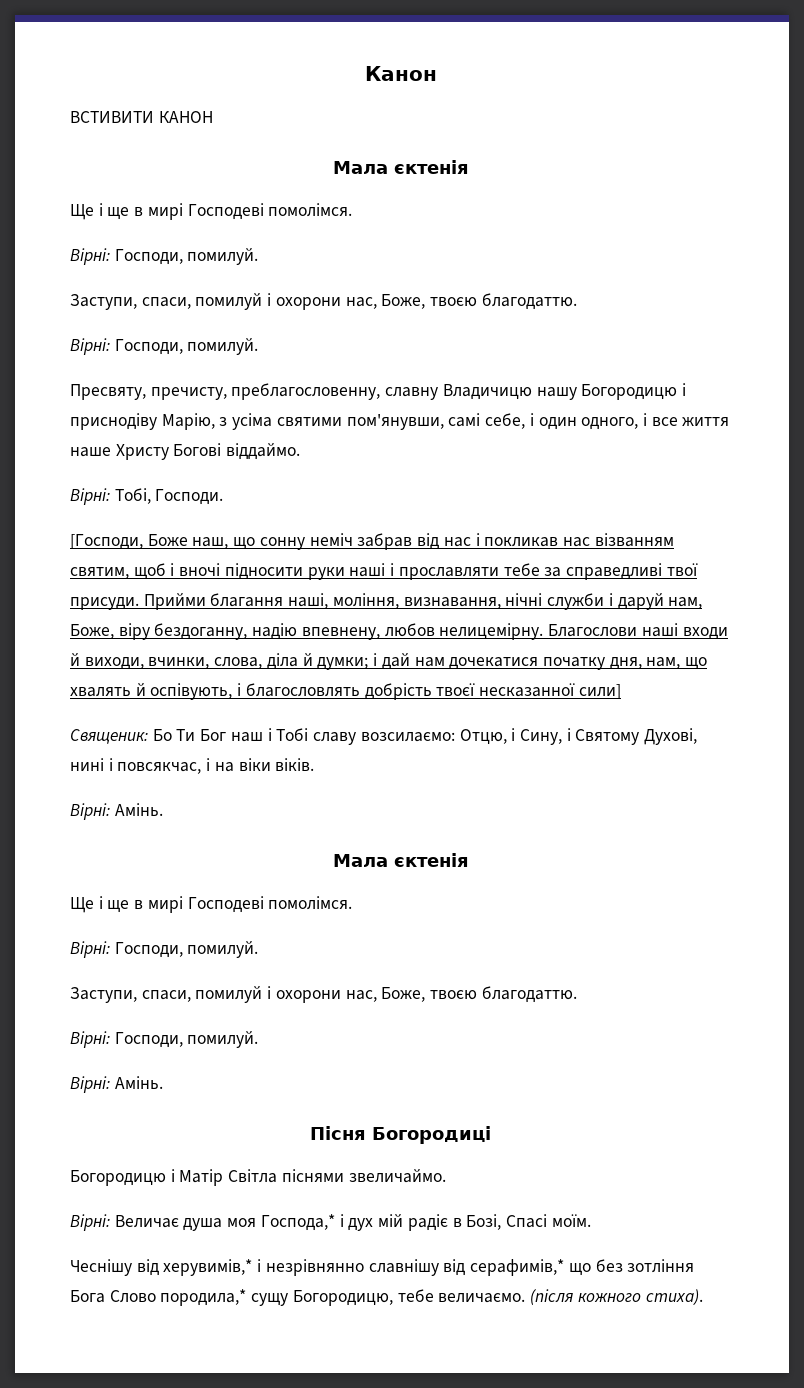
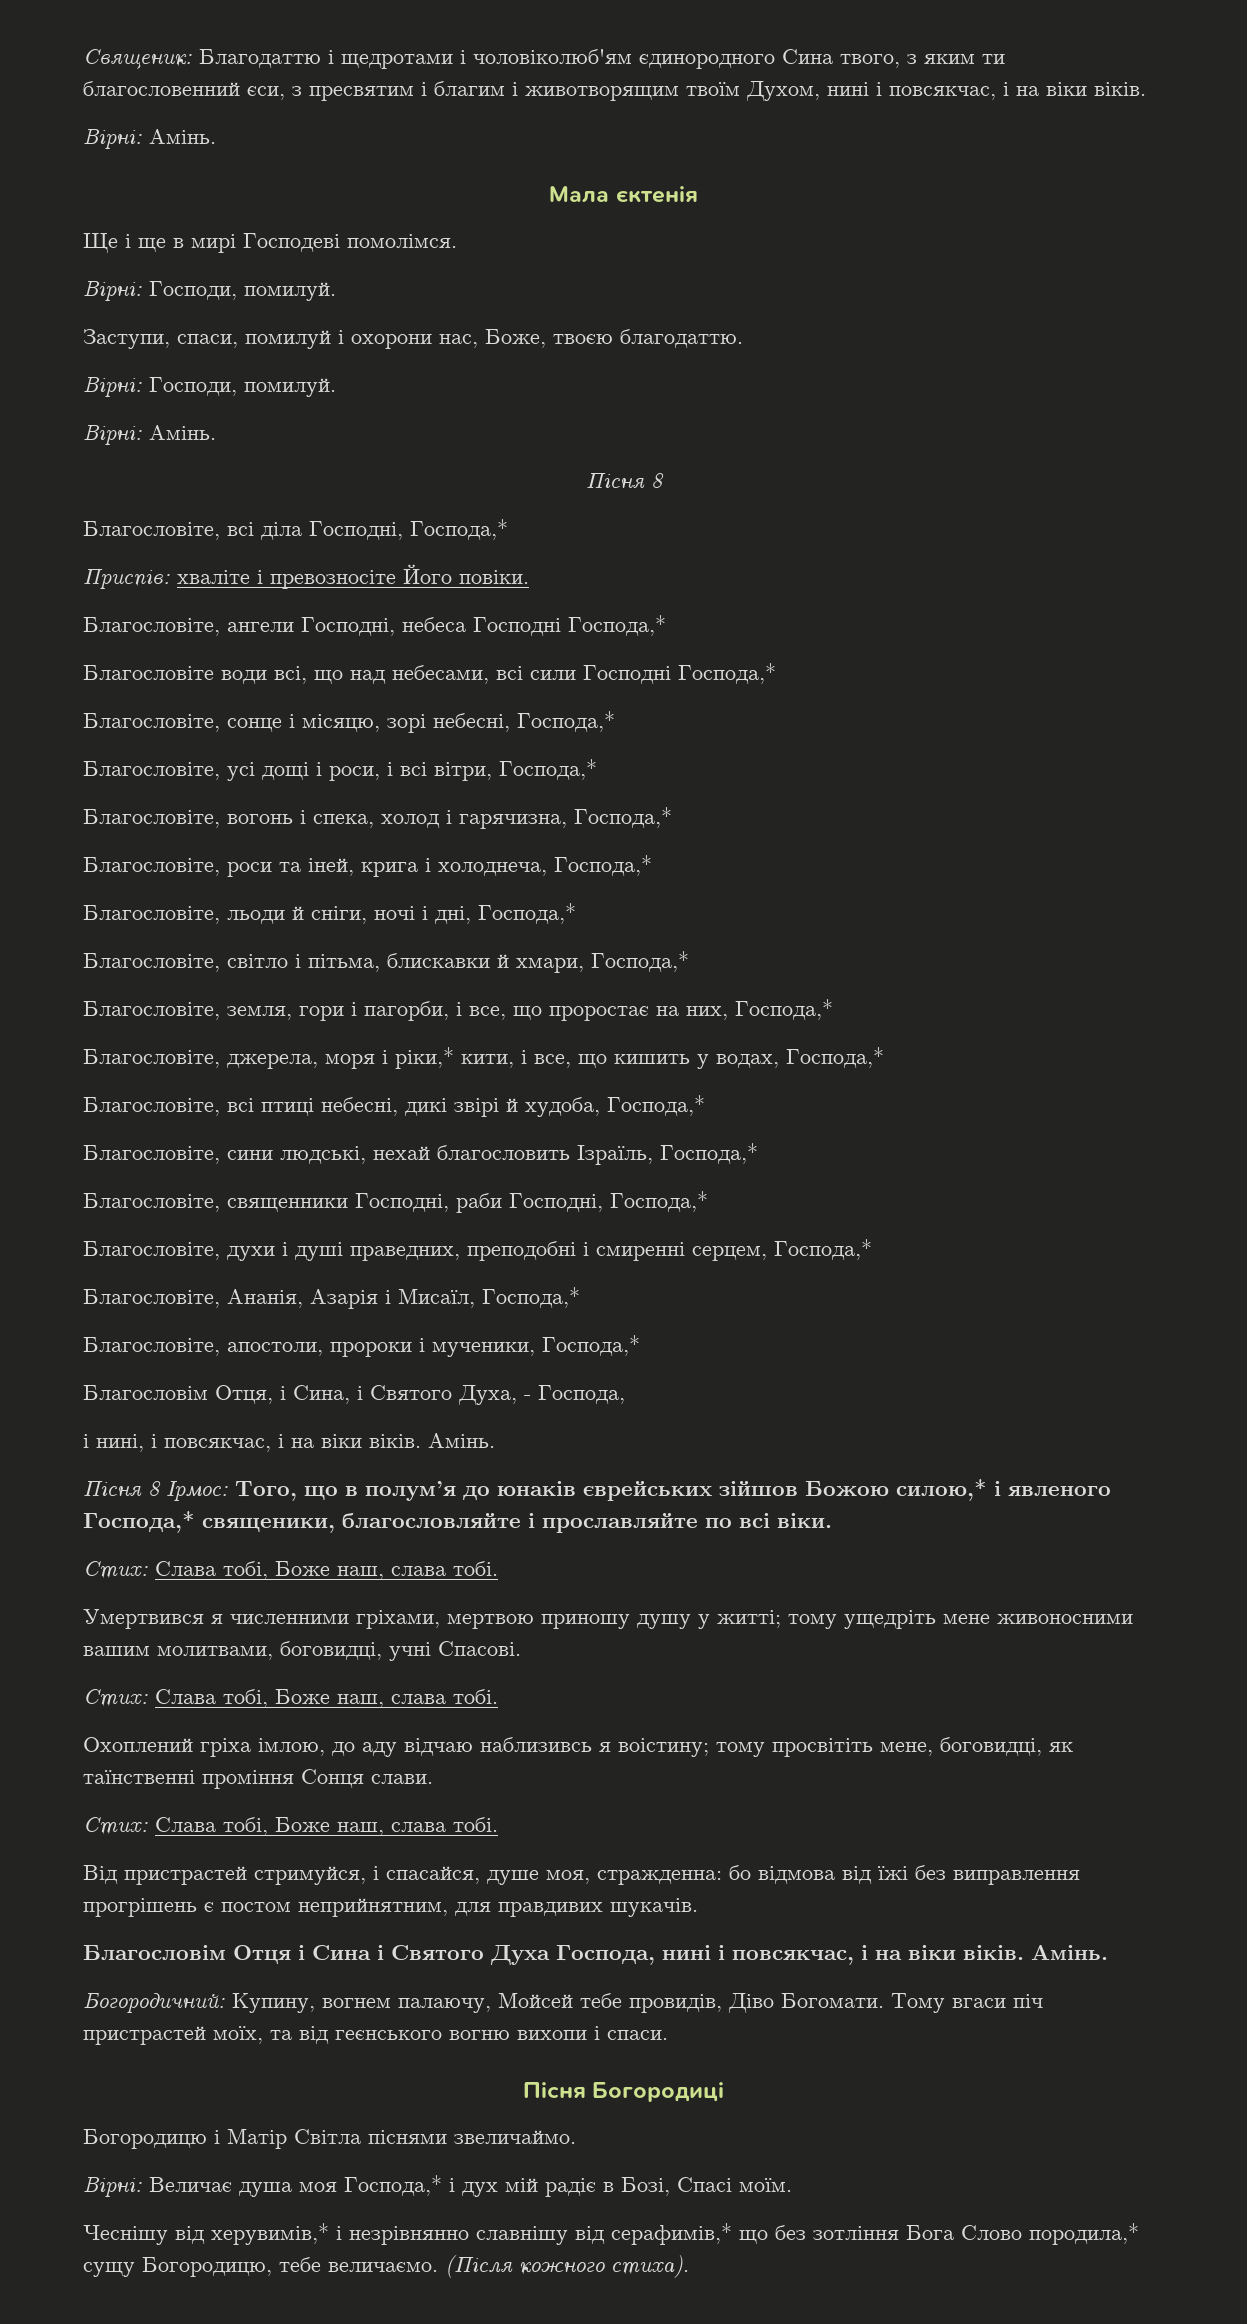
[364,66,437,81] [70,111,213,123] [332,160,469,174] [70,203,353,220] [70,248,259,265] [70,293,577,310] [70,338,259,355] [70,383,687,400] [70,413,730,430] [70,443,301,460] [70,488,224,505] [70,533,674,550] [70,563,698,580] [70,593,703,610] [70,623,728,640] [70,653,708,670] [70,683,621,700] [70,728,698,745] Канон // ВСТИВИТИ КАНОН // Мала єктенія // Ще і ще в мирі Господеві помолімся. // Вірні: Господи, помилуй. // Заступи, спаси, помилуй і охорони нас, Боже, твоєю благодаттю. // Вірні: Господи, помилуй. // Пресвяту, пречисту, преблагословенну, славну Владичицю нашу Богородицю і приснодіву Марію, з усіма святими пом'янувши, самі себе, і один одного, і все життя наше Христу Богові віддаймо. // Вірні: Тобі, Господи. // [Господи, Боже наш, що сонну неміч забрав від нас і покликав нас візванням святим, щоб і вночі підносити руки наші і прославляти тебе за справедливі твої присуди. Прийми благання наші, моління, визнавання, нічні служби і даруй нам, Боже, віру бездоганну, надію впевнену, любов нелицемірну. Благослови наші входи й виходи, вчинки, слова, діла й думки; і дай нам дочекатися початку дня, нам, що хвалять й оспівують, і благословлять добрість твоєї несказанної сили] // Священик: Бо Ти Бог наш і Тобі славу возсилаємо: Отцю, і Сину, і Святому Духові, -> [83,49,1005,69] [83,81,820,101] Священик: Благодаттю і щедротами і чоловіколюб'ям єдинородного Сина твого, з яким ти благословенний єси, з пресвятим і благим і животворящим твоїм Духом,
(163, 1082) none -> [585,473,664,488] [83,519,508,540] [83,564,529,590] [83,615,666,636] [83,663,776,684] [83,711,615,733] [83,759,597,781] [83,807,672,829] [83,855,652,877] [83,903,576,924] [83,951,689,973] [83,999,833,1021] [83,1047,884,1069] [83,1095,705,1117] [83,1143,758,1165] [83,1191,708,1213] [83,1239,872,1261] [83,1287,580,1309] [83,1335,640,1357] [83,1385,625,1405] [83,1433,495,1452] [83,1479,1111,1502] [83,1511,832,1533] [83,1561,498,1580] [83,1609,1133,1629] [83,1641,521,1661] [83,1689,498,1708] [83,1737,1073,1757] [83,1769,433,1789] [83,1817,498,1836] [83,1865,1080,1885] [83,1898,698,1917] [83,1945,1108,1965] [83,1992,1043,2014] [83,2026,668,2045] // Пісня 8 // Благословіте, всі діла Господні, Господа,* // Приспів: хваліте і превозносіте Його повіки. // Благословіте, ангели Господні, небеса Господні Господа,* // Благословіте води всі, що над небесами, всі сили Господні Господа,* // Благословіте, сонце і місяцю, зорі небесні, Господа,* // Благословіте, усі дощі і роси, і всі вітри, Господа,* // Благословіте, вогонь і спека, холод і гарячизна, Господа,* // Благословіте, роси та іней, крига і холоднеча, Господа,* // Благословіте, льоди й сніги, ночі і дні, Господа,* // Благословіте, світло і пітьма, блискавки й хмари, Господа,* // Благословіте, земля, гори і пагорби, і все, що проростає на них, Господа,* // Благословіте, джерела, моря і ріки,* кити, і все, що кишить у водах, Господа,* // Благословіте, всі птиці небесні, дикі звірі й худоба, Господа,* // Благословіте, сини людські, нехай благословить Ізраїль, Господа,* // Благословіте, священники Господні, раби Господні, Господа,* // Благословіте, духи і душі праведних, преподобні і смиренні серцем, Господа,* // Благословіте, Ананія, Азарія і Мисаїл, Господа,* // Благословіте, апостоли, пророки і мученики, Господа,* // Благословім Отця, і Сина, і Святого Духа, - Господа, // і нині, і повсякчас, і на віки віків. Амінь. // Пісня 8 Ірмос: Того, що в полум’я до юнаків єврейських зійшов Божою силою,* і явленого Господа,* священики, благословляйте і прославляйте по всі віки. // Стих: Слава тобі, Боже наш, слава тобі. // Умертвився я численними гріхами, мертвою приношу душу у житті; тому ущедріть мене живоносними вашим молитвами, боговидці, учні Спасові. // Стих: Слава тобі, Боже наш, слава тобі. // Охоплений гріха імлою, до аду відчаю наблизивсь я воістину; тому просвітіть мене, боговидці, як таїнственні проміння Сонця слави. // Стих: Слава тобі, Боже наш, слава тобі. // Від пристрастей стримуйся, і спасайся, душе моя, стражденна: бо відмова від їжі без виправлення прогрішень є постом неприйнятним, для правдивих шукачів. // Благословім Отця і Сина і Святого Духа Господа, нині і повсякчас, і на віки віків. Амінь. // Богородичний: Купину, вогнем палаючу, Мойсей тебе провидів, Діво Богомати. Тому вгаси піч пристрастей моїх, та від геєнського вогню вихопи і спаси.
[530,1289,574,1305] (після -> [445,2255,513,2278] (Після

